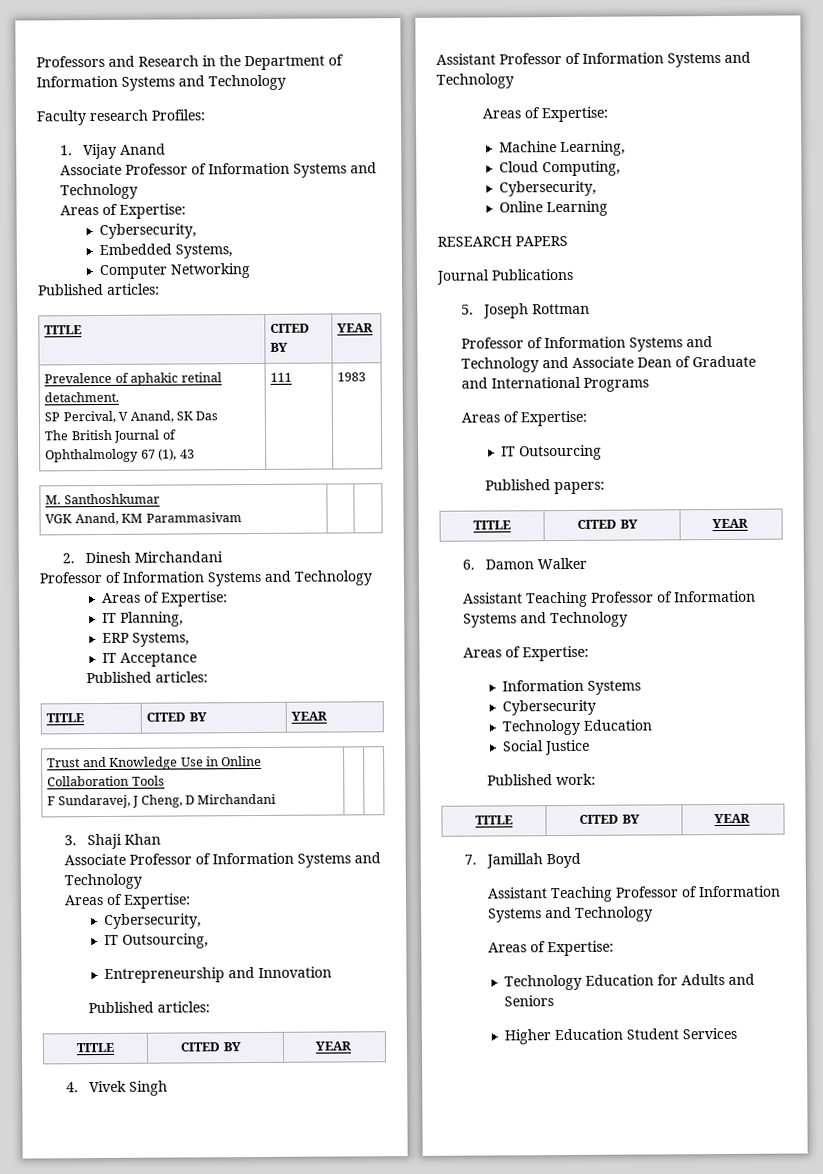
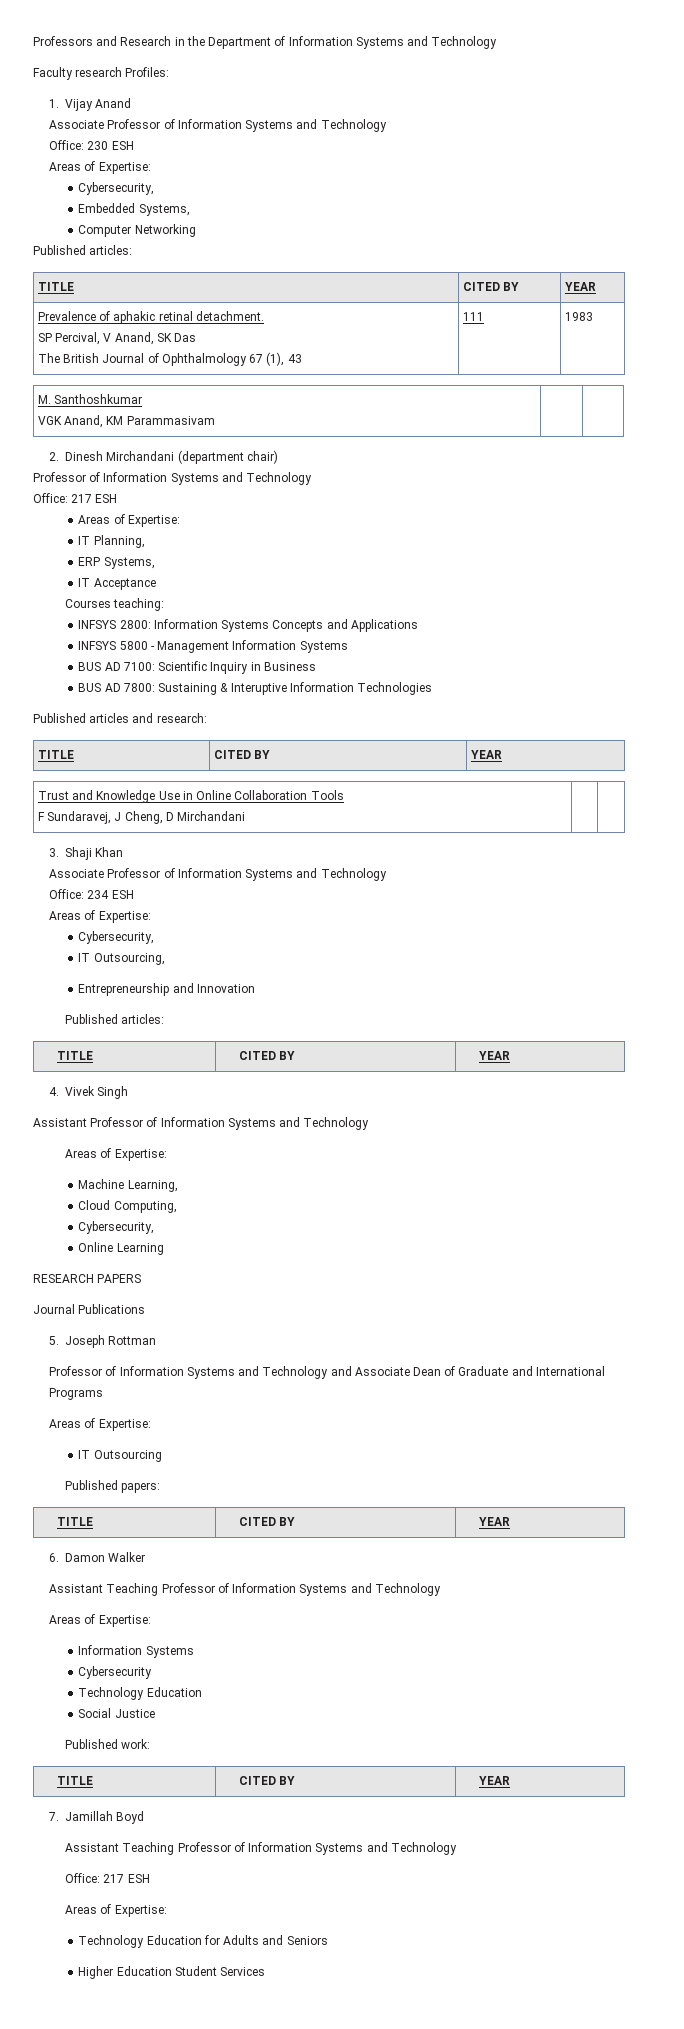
(139, 191) none -> [49,140,134,150] // Office: 230 ESH
[39,570,372,587] // Professor of Information Systems and Technology -> [177,450,278,464] [33,472,313,485] [33,493,118,503] (department chair) // Professor of Information Systems and Technology // Office: 217 ESH
[86,671,209,684] Published articles: -> [65,598,165,611] [78,619,418,632] [78,640,348,653] [78,661,316,674] [78,682,433,695] [33,713,207,723] Courses teaching: // INFSYS 2800: Information Systems Concepts and Applications // INFSYS 5800 - Management Information Systems // BUS AD 7100: Scientific Inquiry in Business // BUS AD 7800: Sustaining & Interuptive Information Technologies // Published articles and research:
(143, 881) none -> [49,889,134,899] // Office: 234 ESH
(654, 914) none -> [65,1873,150,1883] // Office: 217 ESH

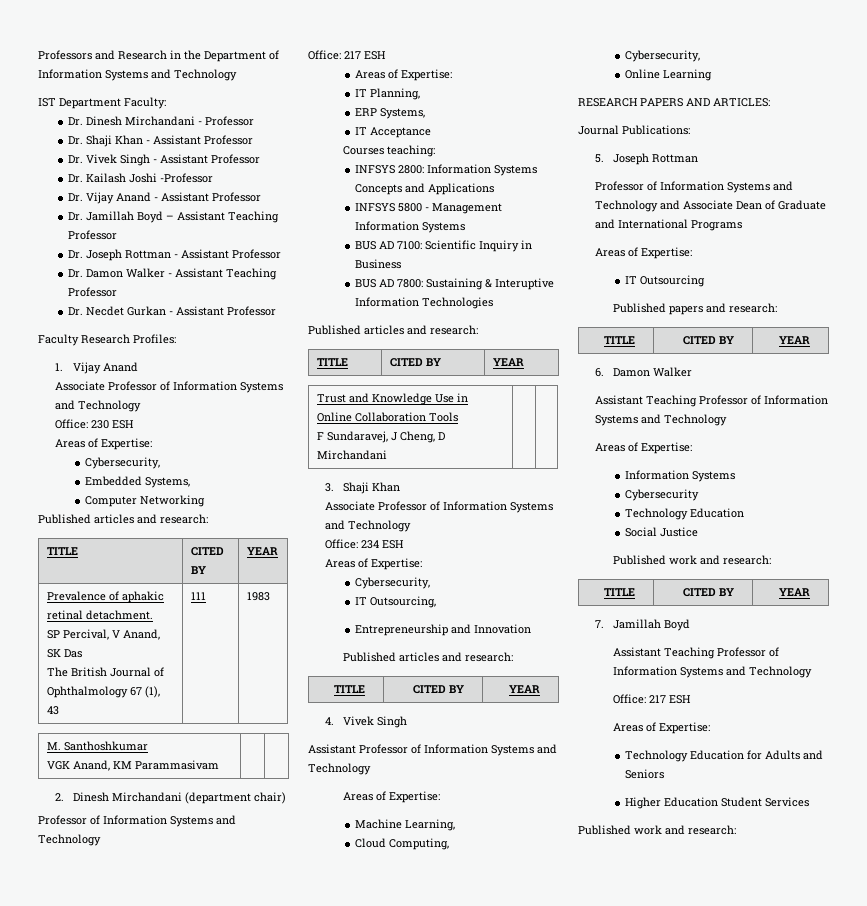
(498, 42) none -> [38,97,166,109] [67,116,254,126] [67,135,253,147] [67,154,260,166] [67,173,213,183] [67,192,261,204] [67,211,279,223] [67,230,117,240] [67,249,281,261] [67,268,277,280] [67,287,117,297] [67,306,276,316] // IST Department Faculty: // Dr. Dinesh Mirchandani - Professor // Dr. Shaji Khan - Assistant Professor // Dr. Vivek Singh - Assistant Professor // Dr. Kailash Joshi -Professor // Dr. Vijay Anand - Assistant Professor // Dr. Jamillah Boyd – Assistant Teaching Professor // Dr. Joseph Rottman - Assistant Professor // Dr. Damon Walker - Assistant Teaching Professor // Dr. Necdet Gurkan - Assistant Professor
[75,67,123,77] research -> [81,334,130,344] Research
[89,245,133,255] articles: -> [94,514,208,524] articles and research:
[121,1014,165,1024] articles: -> [398,652,513,662] articles and research:
[33,1304,146,1314] // Journal Publications -> [686,98,770,107] [578,125,690,135] AND ARTICLES: // Journal Publications:
[121,1482,161,1493] papers: -> [668,303,777,315] papers and research:
[121,1739,151,1749] work: -> [668,555,771,565] work and research:
(266, 1971) none -> [578,825,736,835] // Published work and research:

